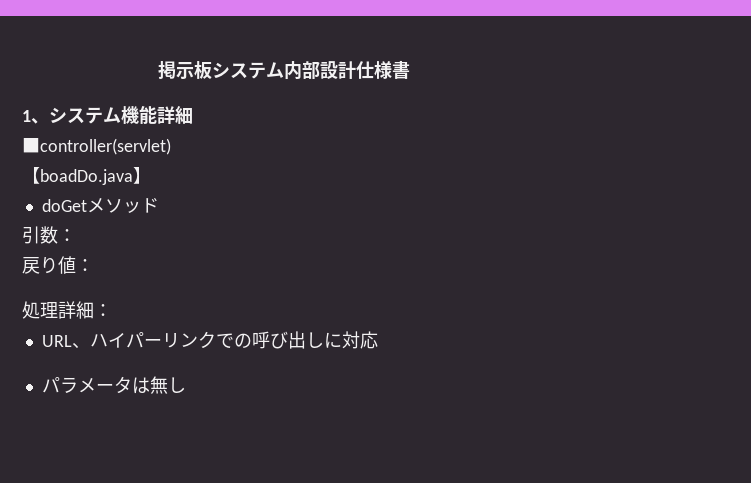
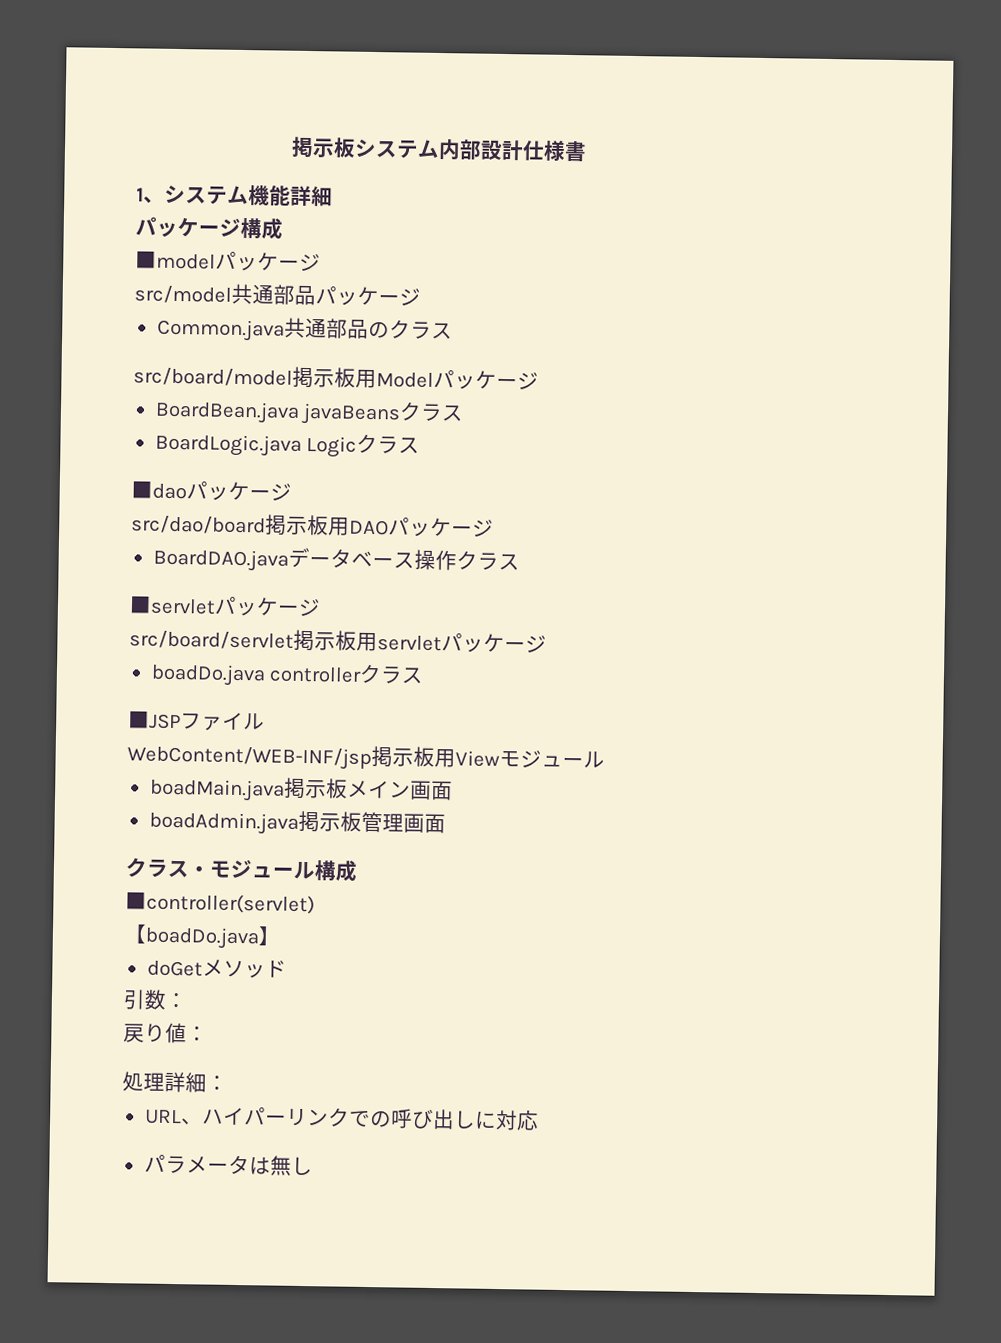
(193, 115) none -> [135,216,283,240] [135,251,321,272] [134,283,421,306] [156,317,453,342] [133,366,539,390] [154,400,465,426] [154,433,421,458] [131,481,292,501] [131,514,494,537] [152,547,520,572] [129,596,321,617] [129,629,547,653] [150,663,425,687] [128,711,265,731] [127,745,605,771] [148,777,453,802] [148,810,446,835] [125,857,358,882] // パッケージ構成 // ■modelパッケージ // src/model共通部品パッケージ // Common.java共通部品のクラス // src/board/model掲示板用Modelパッケージ // BoardBean.java javaBeansクラス // BoardLogic.java Logicクラス // ■daoパッケージ // src/dao/board掲示板用DAOパッケージ // BoardDAO.javaデータベース操作クラス // ■servletパッケージ // src/board/servlet掲示板用servletパッケージ // boadDo.java controllerクラス // ■JSPファイル // WebContent/WEB-INF/jsp掲示板用Viewモジュール // boadMain.java掲示板メイン画面 // boadAdmin.java掲示板管理画面 // クラス・モジュール構成

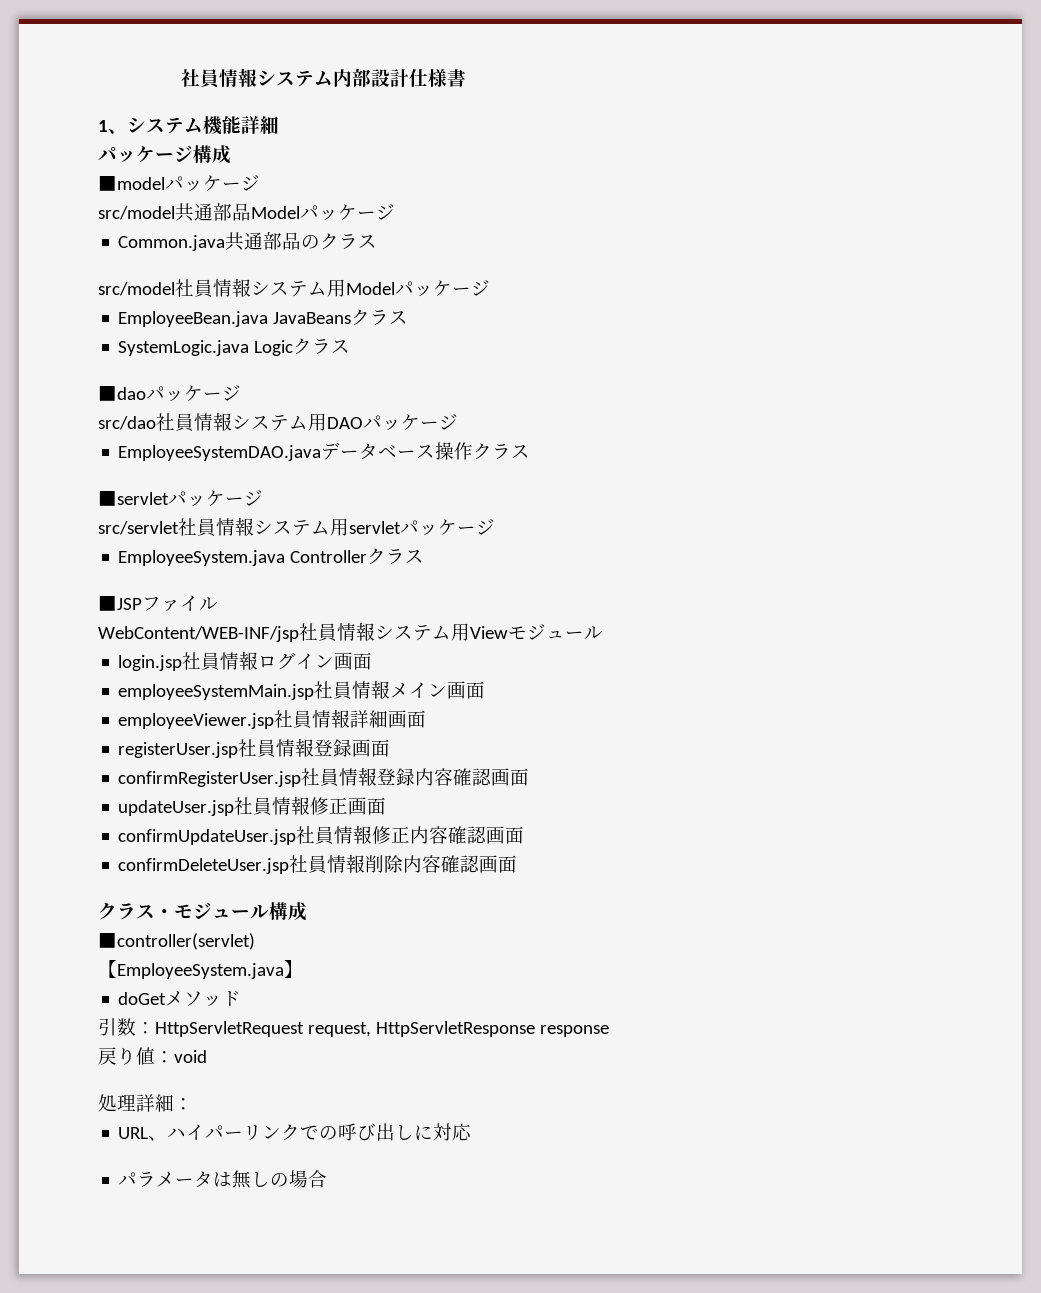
[291,136,357,158] 掲示板 -> [180,68,257,88] 社員情報
(316, 295) none -> [251,206,300,219] Model
[133,366,356,389] src/board/model掲示板 -> [98,278,327,297] src/model社員情報システム
[154,400,465,426] [154,433,302,457] BoardBean.java javaBeansクラス // BoardLogic.java -> [118,309,409,327] [118,340,250,356] EmployeeBean.java JavaBeansクラス // SystemLogic.java
[131,514,329,536] src/dao/board掲示板 -> [98,412,308,431] src/dao社員情報システム
[152,548,289,572] BoardDAO.java -> [118,445,322,461] EmployeeSystemDAO.java
[129,629,357,652] src/board/servlet掲示板 -> [98,517,330,536] src/servlet社員情報システム
[150,663,363,687] boadDo.java controller -> [118,550,368,566] EmployeeSystem.java Controller
[371,746,435,768] 掲示板 -> [299,622,451,641] 社員情報システム
[148,777,453,802] [148,810,404,835] boadMain.java掲示板メイン画面 // boadAdmin.java掲示板管理 -> [118,651,373,671] [118,680,486,700] [118,709,427,729] [118,738,391,758] [118,767,530,787] [118,796,387,816] [118,825,525,845] [118,854,481,874] login.jsp社員情報ログイン画面 // employeeSystemMain.jsp社員情報メイン画面 // employeeViewer.jsp社員情報詳細画面 // registerUser.jsp社員情報登録画面 // confirmRegisterUser.jsp社員情報登録内容確認画面 // updateUser.jsp社員情報修正画面 // confirmUpdateUser.jsp社員情報修正内容確認画面 // confirmDeleteUser.jsp社員情報削除内容確認
[145,926,260,950] boadDo.java -> [117,963,284,979] EmployeeSystem.java
(188, 1000) none -> [155,1021,609,1037] HttpServletRequest request, HttpServletResponse response
(208, 1034) none -> [174,1050,207,1063] void
(313, 1166) none -> [270,1170,328,1188] の場合

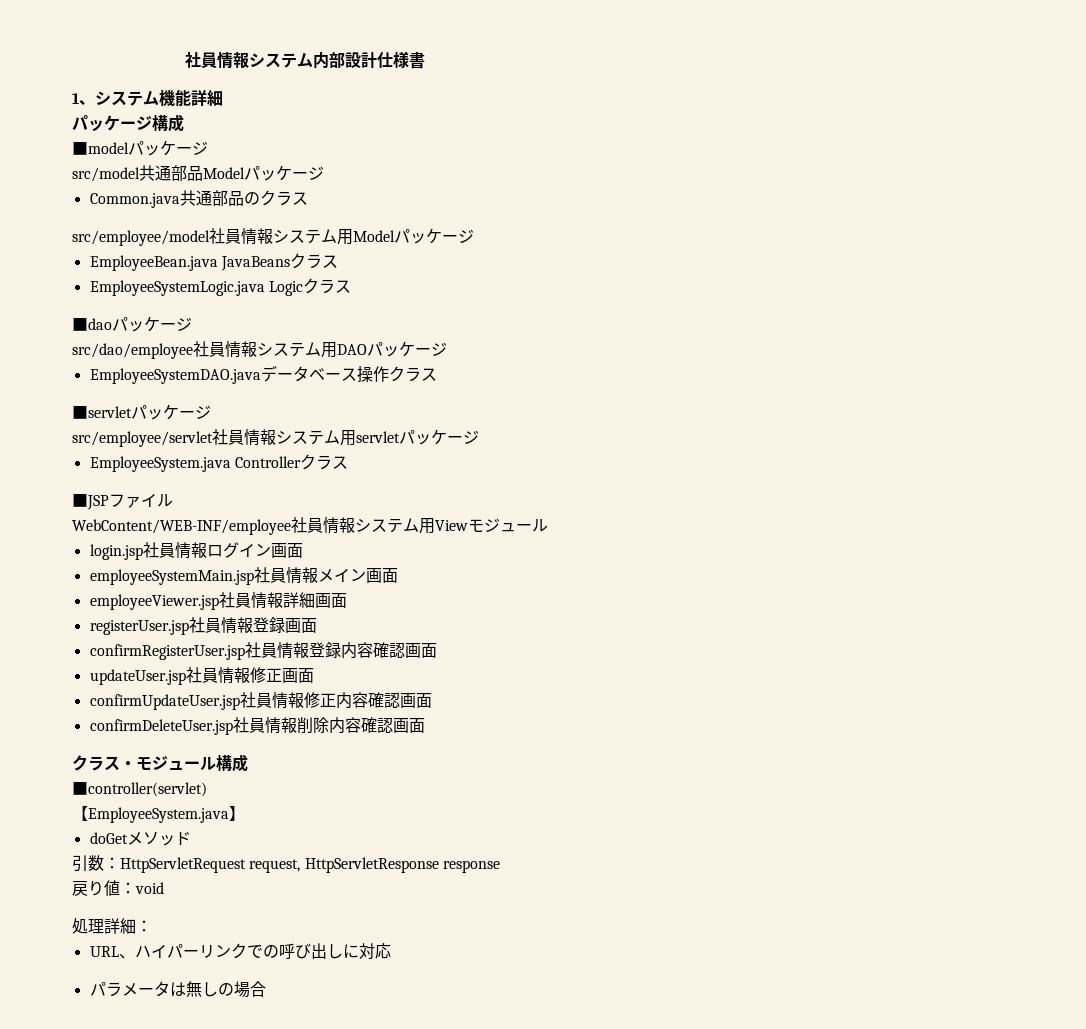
[98,282,175,296] src/model -> [72,230,210,246] src/employee/model
[118,340,250,356] SystemLogic.java -> [89,280,265,296] EmployeeSystemLogic.java
[98,416,156,430] src/dao -> [72,343,193,359] src/dao/employee
[98,521,179,535] src/servlet -> [72,431,213,447] src/employee/servlet
[98,626,299,642] WebContent/WEB-INF/jsp -> [72,519,291,535] WebContent/WEB-INF/employee

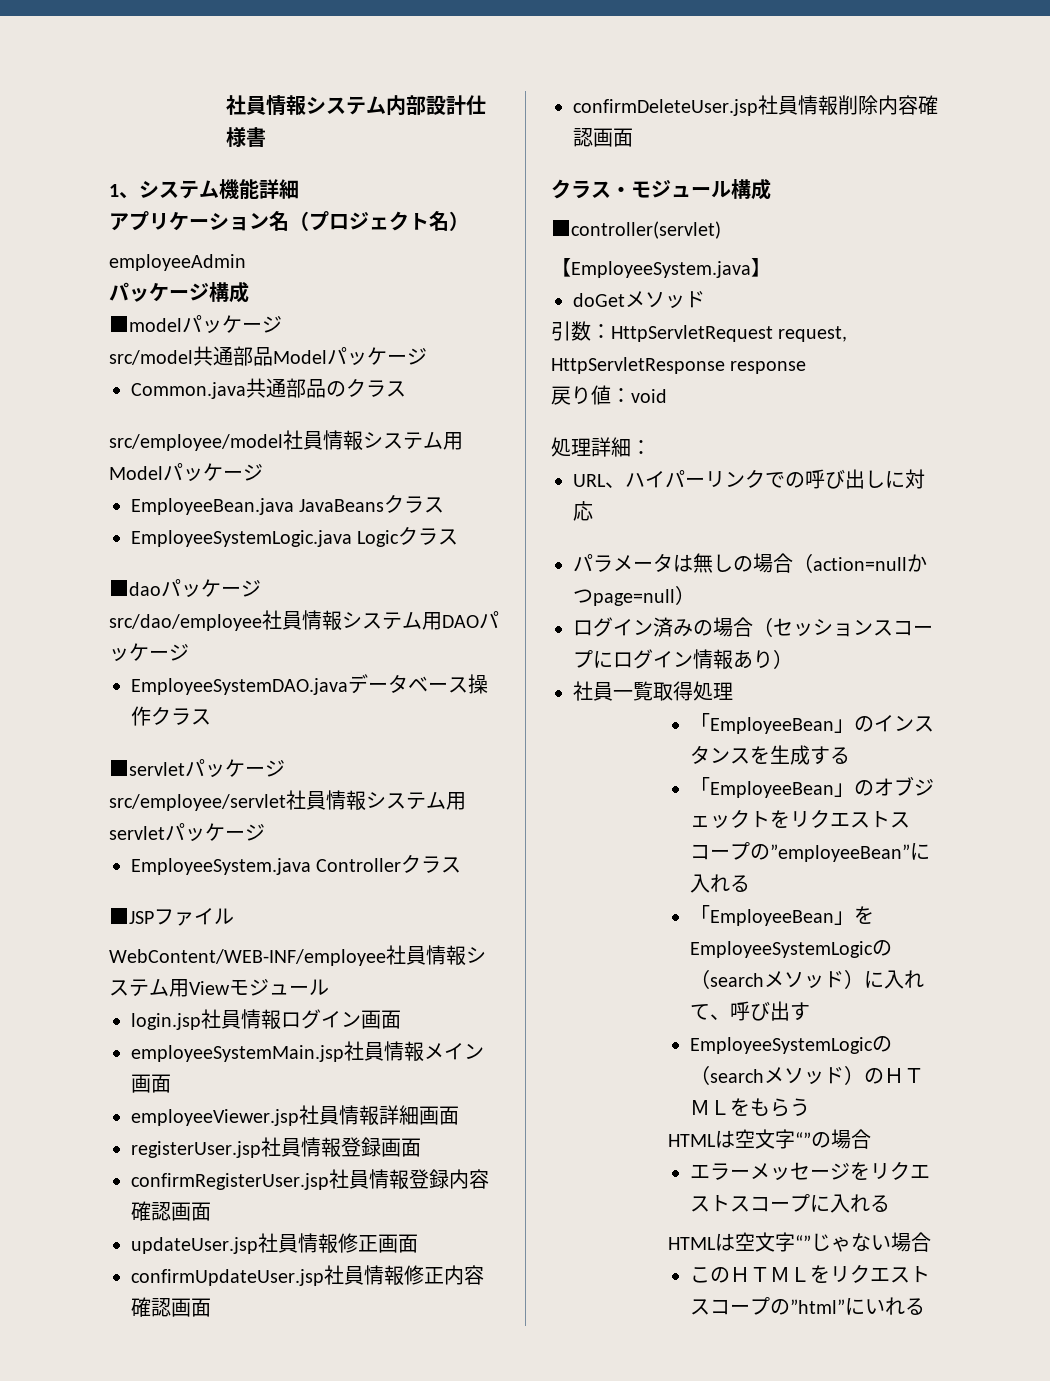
(223, 98) none -> [109,211,469,231] [109,254,246,271] // アプリケーション名（プロジェクト名） // employeeAdmin
(266, 989) none -> [793,553,927,573] [573,585,695,606] [573,617,933,637] [573,649,793,670] [573,681,733,701] [690,713,934,734] [690,745,850,765] [690,776,934,798] [690,809,910,829] [690,842,930,862] [690,874,750,893] [690,905,874,926] [690,940,892,958] [690,969,924,989] [690,1001,810,1021] [690,1036,892,1054] [690,1065,924,1085] [690,1098,810,1117] [668,1129,871,1149] [690,1161,930,1181] [690,1194,890,1213] [668,1232,931,1252] [690,1264,930,1283] [690,1297,925,1315] （action=nullかつpage=null） // ログイン済みの場合（セッションスコープにログイン情報あり） // 社員一覧取得処理 // 「EmployeeBean」のインスタンスを生成する // 「EmployeeBean」のオブジェックトをリクエストスコープの”employeeBean”に入れる // 「EmployeeBean」をEmployeeSystemLogicの（searchメソッド）に入れて、呼び出す // EmployeeSystemLogicの（searchメソッド）のＨＴＭＬをもらう // HTMLは空文字“”の場合 // エラーメッセージをリクエストスコープに入れる // HTMLは空文字“”じゃない場合 // このＨＴＭＬをリクエストスコープの”html”にいれる

